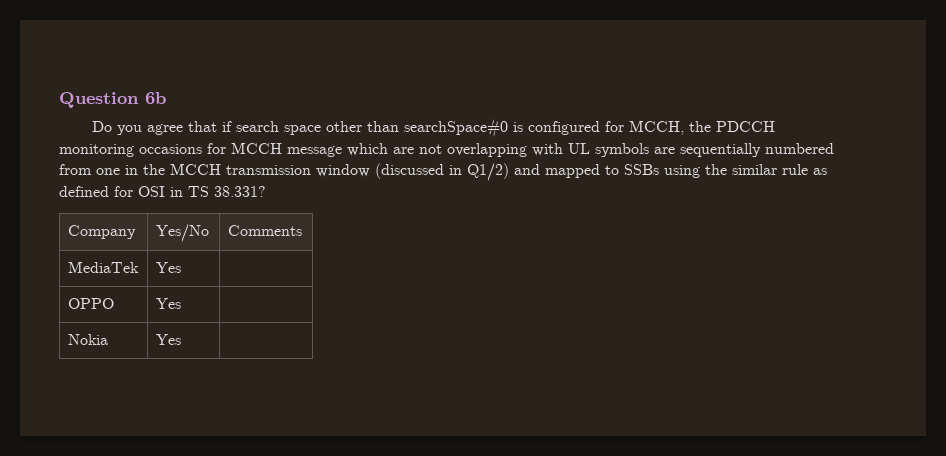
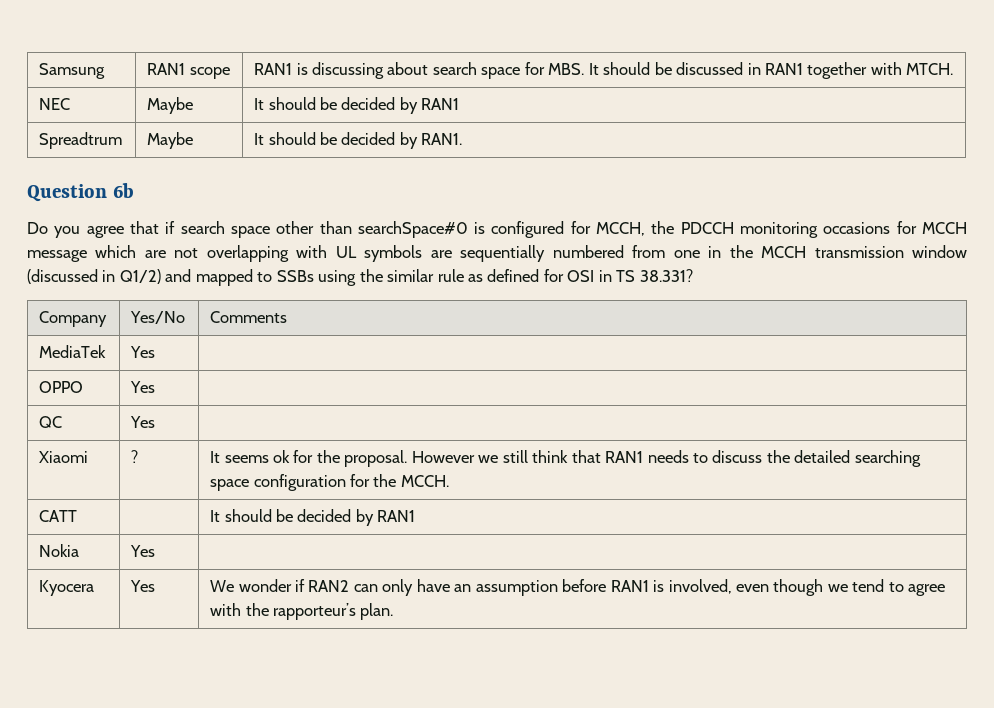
(59, 100) none -> [39,63,106,79] [147,63,230,79] [254,62,954,79] [39,98,71,110] [147,97,194,114] [254,97,460,114] [39,132,123,149] [147,132,194,149] [254,132,463,149] Samsung | RAN1 scope | RAN1 is discussing about search space for MBS. It should be discussed in RAN1 together with MTCH. // NEC | Maybe | It should be decided by RAN1 // Spreadtrum | Maybe | It should be decided by RAN1. //
[67,334,108,345] [155,334,181,345] Nokia | Yes | -> [39,416,63,428] [130,416,156,428] [39,451,89,463] [131,450,139,463] [210,450,921,467] [210,474,449,491] [39,510,78,522] [210,509,416,526] [39,544,80,557] [130,545,156,557] [39,580,95,596] [130,580,156,592] [210,579,946,596] [210,603,394,620] QC | Yes | // Xiaomi | ? | It seems ok for the proposal. However we still think that RAN1 needs to discuss the detailed searching space configuration for the MCCH. // CATT | | It should be decided by RAN1 // Nokia | Yes | // Kyocera | Yes | We wonder if RAN2 can only have an assumption before RAN1 is involved, even though we tend to agree with the rapporteur’s plan.

